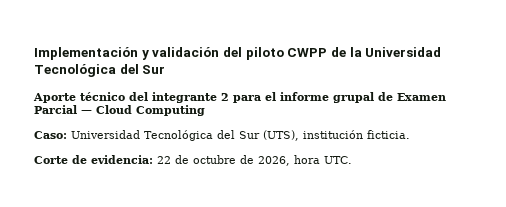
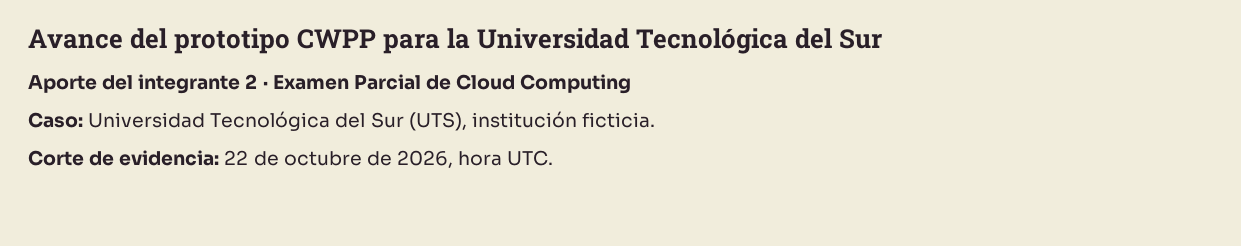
[34,47,346,60] Implementación y validación del piloto CWPP de -> [28,28,441,54] Avance del prototipo CWPP para
[80,92,125,101] técnico -> (97, 84) none
[233,92,393,103] para el informe grupal de -> [262,81,268,89] ·
[81,110,92,114] — -> [425,75,451,90] de

